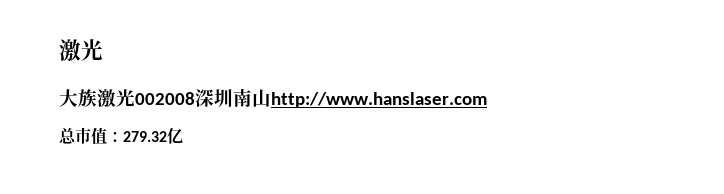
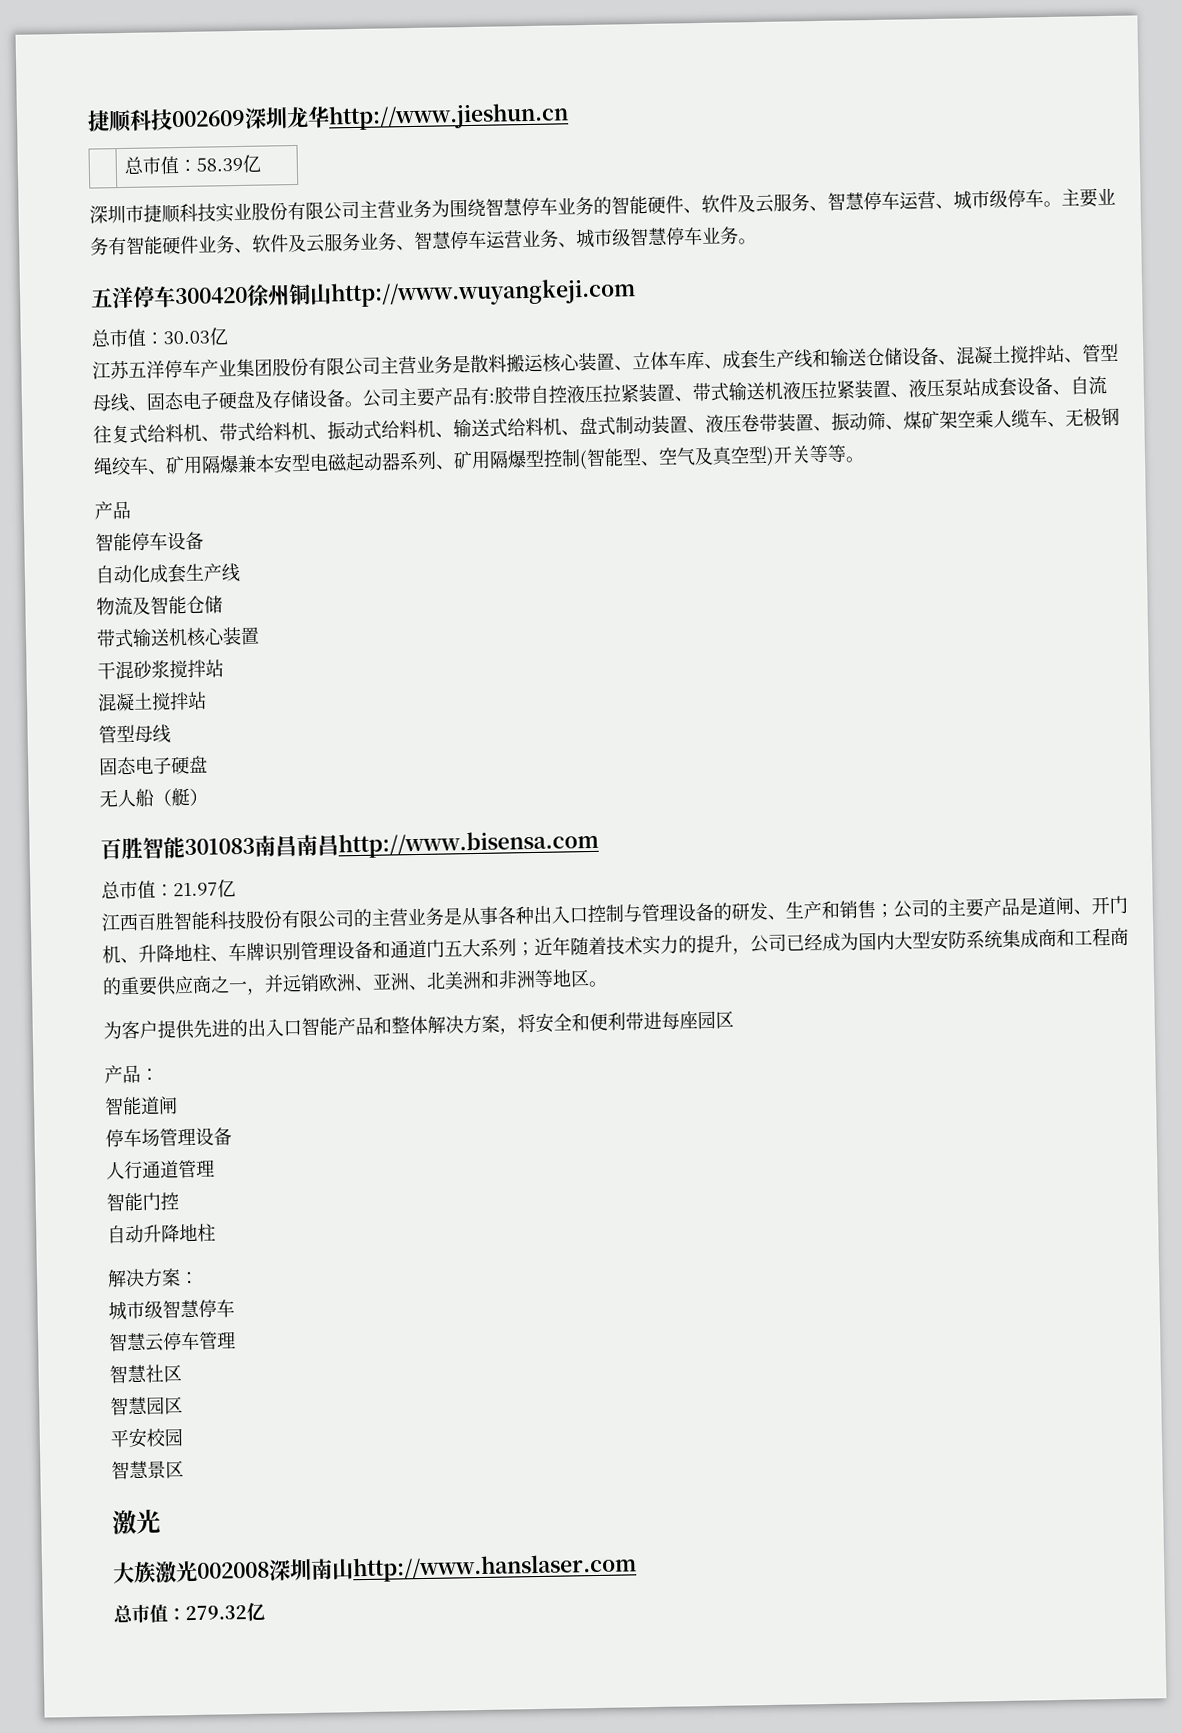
(59, 50) none -> [87,102,569,133] [124,154,262,175] [89,187,1116,224] [90,226,757,256] [90,278,636,309] [91,327,228,348] [92,343,1119,380] [92,376,1107,413] [93,407,1120,444] [93,444,865,476] [94,500,131,520] [95,531,204,552] [95,563,241,584] [96,595,223,616] [96,626,260,649] [97,659,224,680] [97,691,207,712] [98,724,171,744] [99,755,208,776] [99,787,208,808] [100,829,599,860] [101,879,236,900] [101,895,1128,932] [102,927,1129,964] [102,969,608,996] [103,1010,734,1040] [104,1064,159,1084] [104,1096,178,1116] [105,1127,232,1148] [106,1159,215,1180] [106,1192,179,1212] [107,1223,216,1244] [107,1268,199,1288] [108,1299,235,1321] [108,1331,236,1352] [109,1364,182,1384] [110,1396,183,1416] [110,1427,183,1449] [111,1460,184,1480] 捷顺科技002609深圳龙华http://www.jieshun.cn // | 总市值：58.39亿 // 深圳市捷顺科技实业股份有限公司主营业务为围绕智慧停车业务的智能硬件、软件及云服务、智慧停车运营、城市级停车。主要业务有智能硬件业务、软件及云服务业务、智慧停车运营业务、城市级智慧停车业务。 // 五洋停车300420徐州铜山http://www.wuyangkeji.com // 总市值：30.03亿 // 江苏五洋停车产业集团股份有限公司主营业务是散料搬运核心装置、立体车库、成套生产线和输送仓储设备、混凝土搅拌站、管型母线、固态电子硬盘及存储设备。公司主要产品有:胶带自控液压拉紧装置、带式输送机液压拉紧装置、液压泵站成套设备、自流往复式给料机、带式给料机、振动式给料机、输送式给料机、盘式制动装置、液压卷带装置、振动筛、煤矿架空乘人缆车、无极钢绳绞车、矿用隔爆兼本安型电磁起动器系列、矿用隔爆型控制(智能型、空气及真空型)开关等等。 // 产品 // 智能停车设备 // 自动化成套生产线 // 物流及智能仓储 // 带式输送机核心装置 // 干混砂浆搅拌站 // 混凝土搅拌站 // 管型母线 // 固态电子硬盘 // 无人船（艇） // 百胜智能301083南昌南昌http://www.bisensa.com // 总市值：21.97亿 // 江西百胜智能科技股份有限公司的主营业务是从事各种出入口控制与管理设备的研发、生产和销售；公司的主要产品是道闸、开门机、升降地柱、车牌识别管理设备和通道门五大系列；近年随着技术实力的提升，公司已经成为国内大型安防系统集成商和工程商的重要供应商之一，并远销欧洲、亚洲、北美洲和非洲等地区。 // 为客户提供先进的出入口智能产品和整体解决方案，将安全和便利带进每座园区 // 产品： // 智能道闸 // 停车场管理设备 // 人行通道管理 // 智能门控 // 自动升降地柱 // 解决方案： // 城市级智慧停车 // 智慧云停车管理 // 智慧社区 // 智慧园区 // 平安校园 // 智慧景区 //

